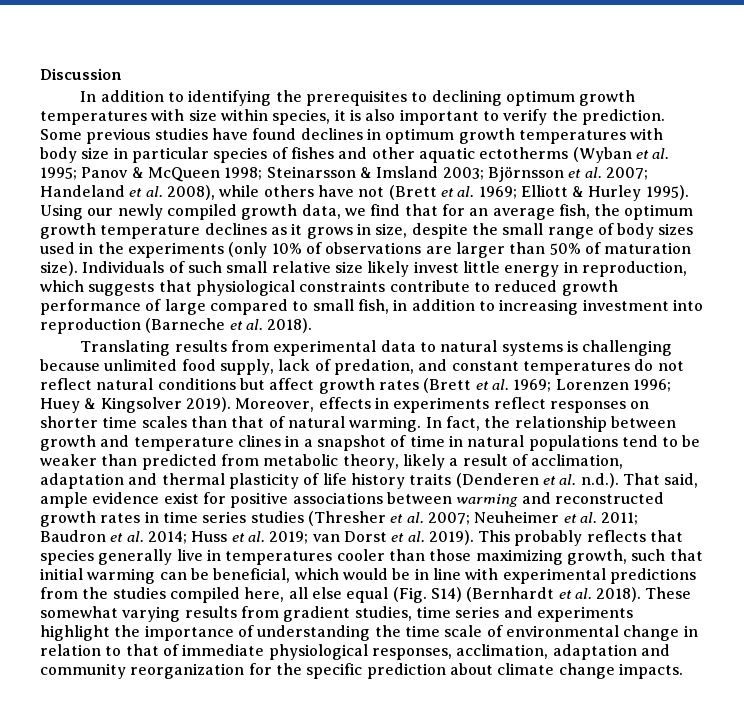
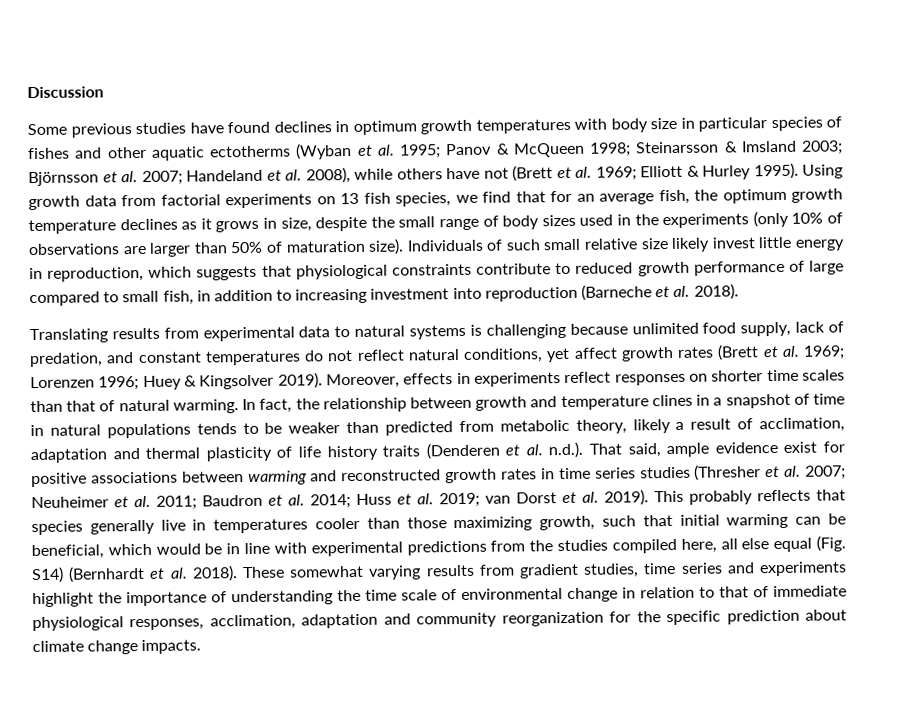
[80,90,636,106] [40,109,665,125] In addition to identifying the prerequisites to declining optimum growth temperatures with size within species, it is also important to verify the prediction. -> (104, 92) none
[87,204,341,220] our newly compiled growth data, -> [28,192,451,211] growth data from factorial experiments on 13 fish species,
[157,378,265,390] conditions but -> [463,347,571,363] conditions, yet
[621,435,658,447] tend -> [196,423,237,435] tends

